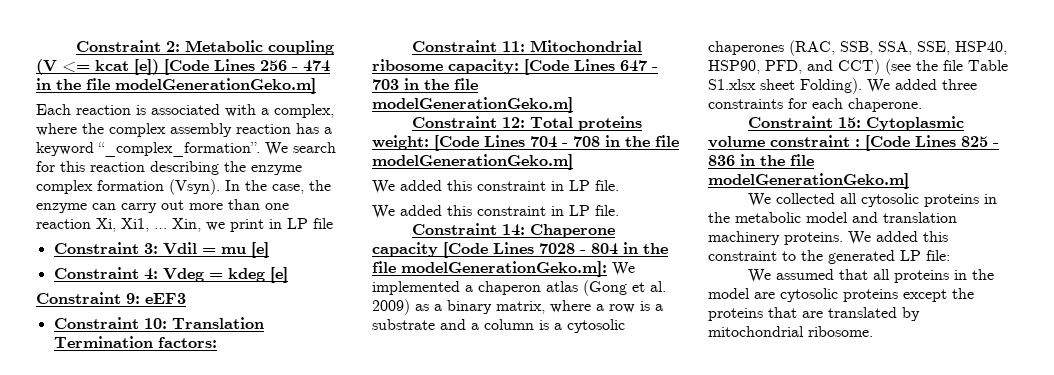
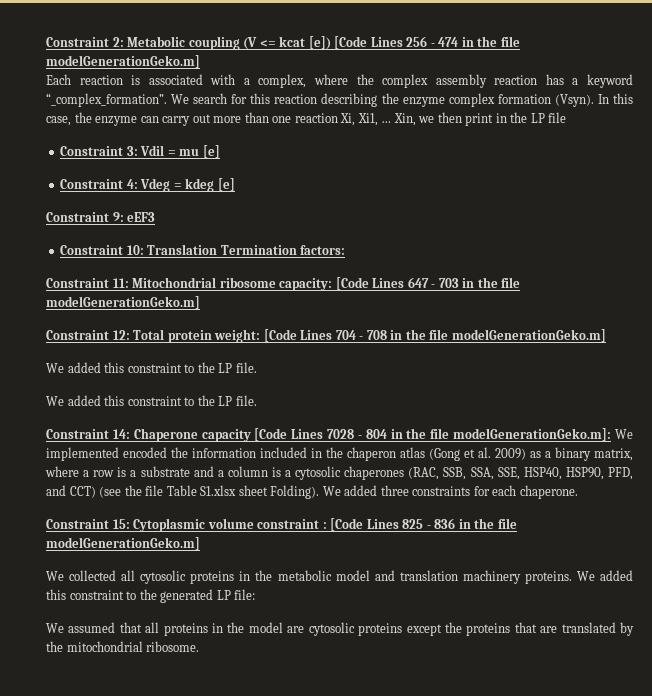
[245,180,267,191] the -> [613,93,634,104] this
(225, 226) none -> [437,112,462,123] then
(282, 224) none -> [510,112,528,123] the
[577,116,642,131] proteins -> [167,330,212,343] protein
[551,181,564,191] in -> [184,362,215,373] to the
[551,206,564,216] in -> [184,395,215,406] to the
[465,285,473,292] a -> [123,447,343,458] encoded the information included in the
(920, 314) none -> [46,641,63,652] the

